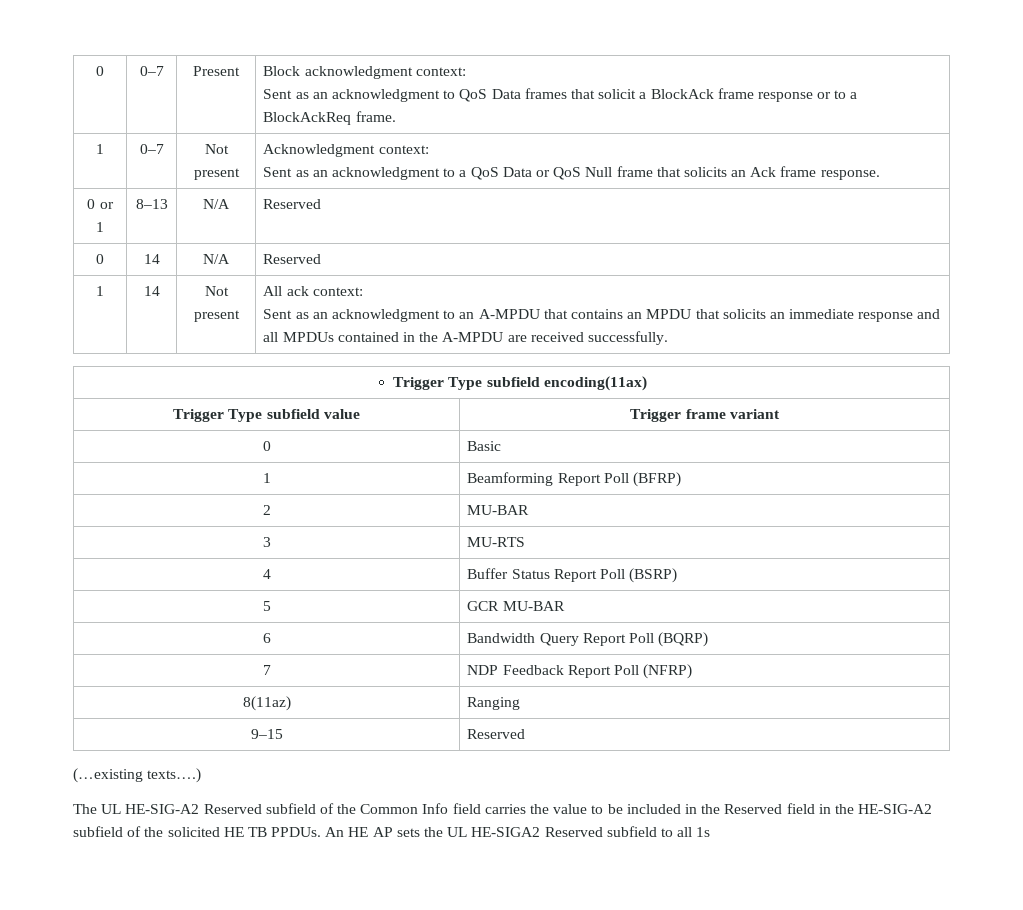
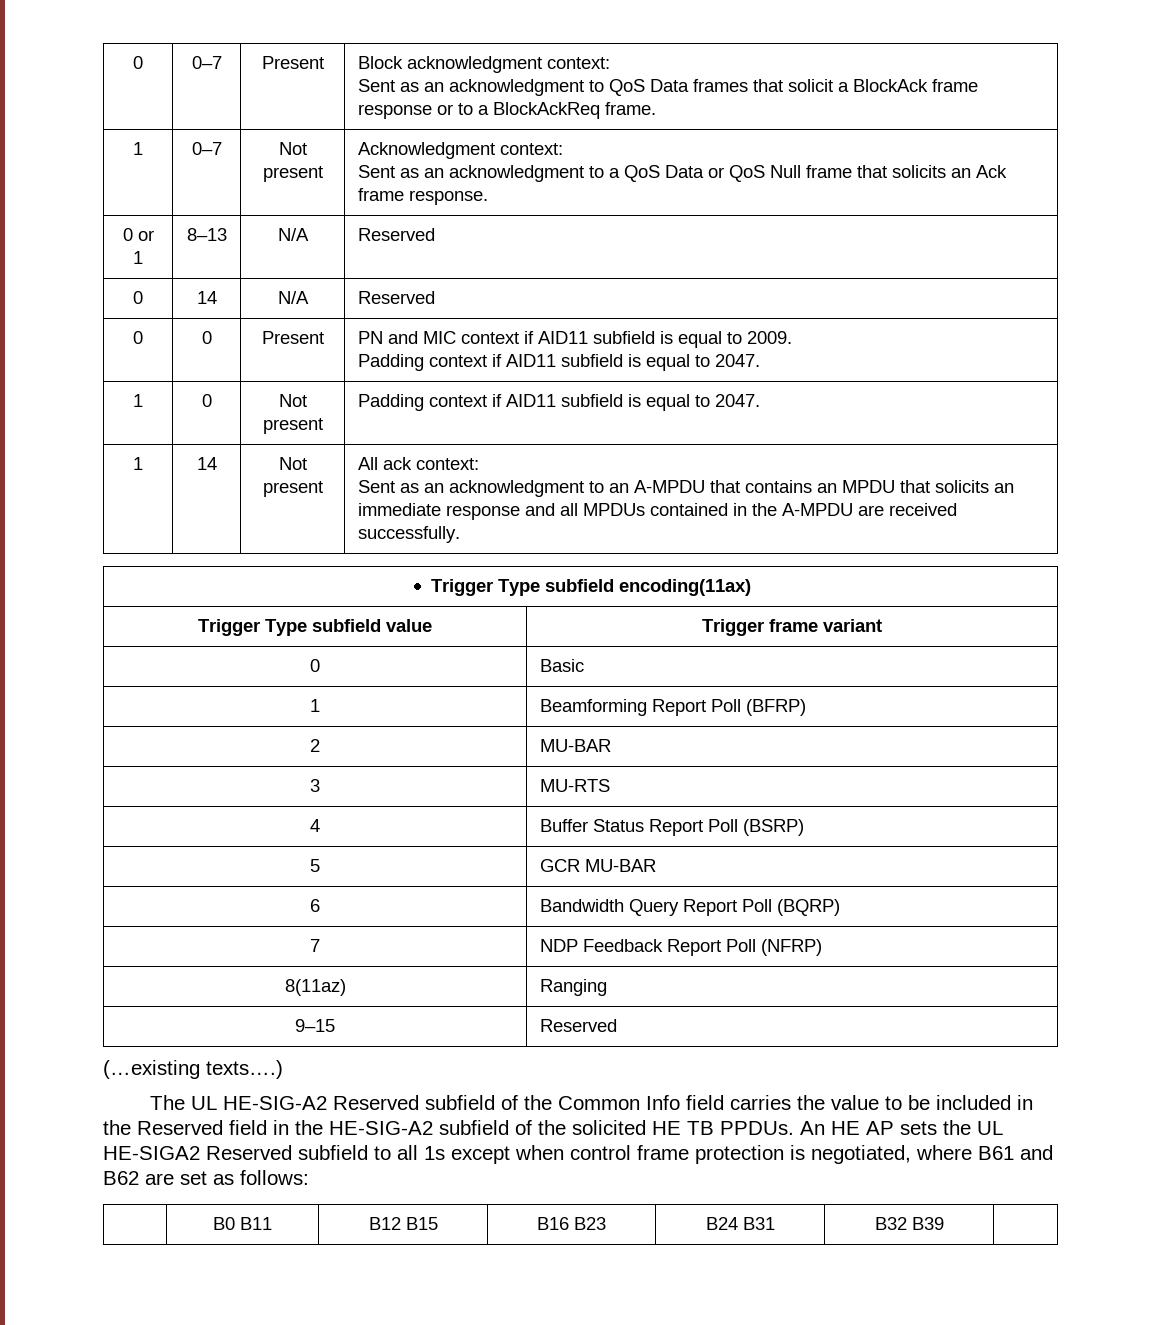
(322, 259) none -> [133,331,143,344] [201,331,212,344] [261,331,324,344] [357,331,792,348] [357,354,760,371] [133,394,143,407] [201,394,212,407] [278,394,307,407] [262,418,323,434] [357,394,760,411] // 0 | 0 | Present | PN and MIC context if AID11 subfield is equal to 2009. // Padding context if AID11 subfield is equal to 2047. // 1 | 0 | Not present | Padding context if AID11 subfield is equal to 2047.
(711, 832) none -> [451,1145,1053,1164] [103,1170,309,1185] [213,1217,272,1230] [368,1217,438,1230] [537,1217,606,1230] [705,1217,775,1230] [874,1217,944,1230] except when control frame protection is negotiated, where B61 and B62 are set as follows: // | B0 B11 | B12 B15 | B16 B23 | B24 B31 | B32 B39 |

